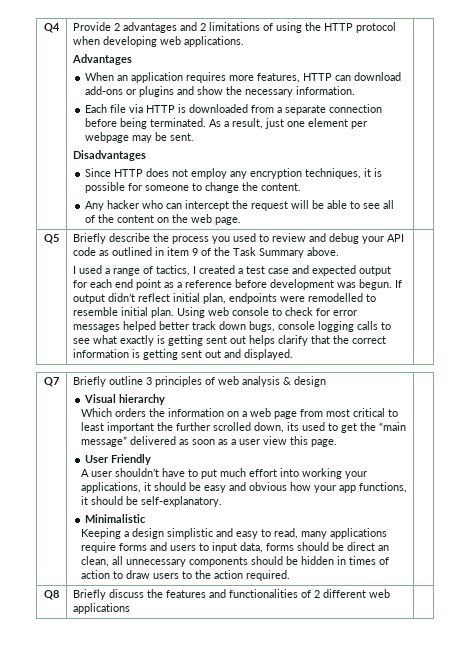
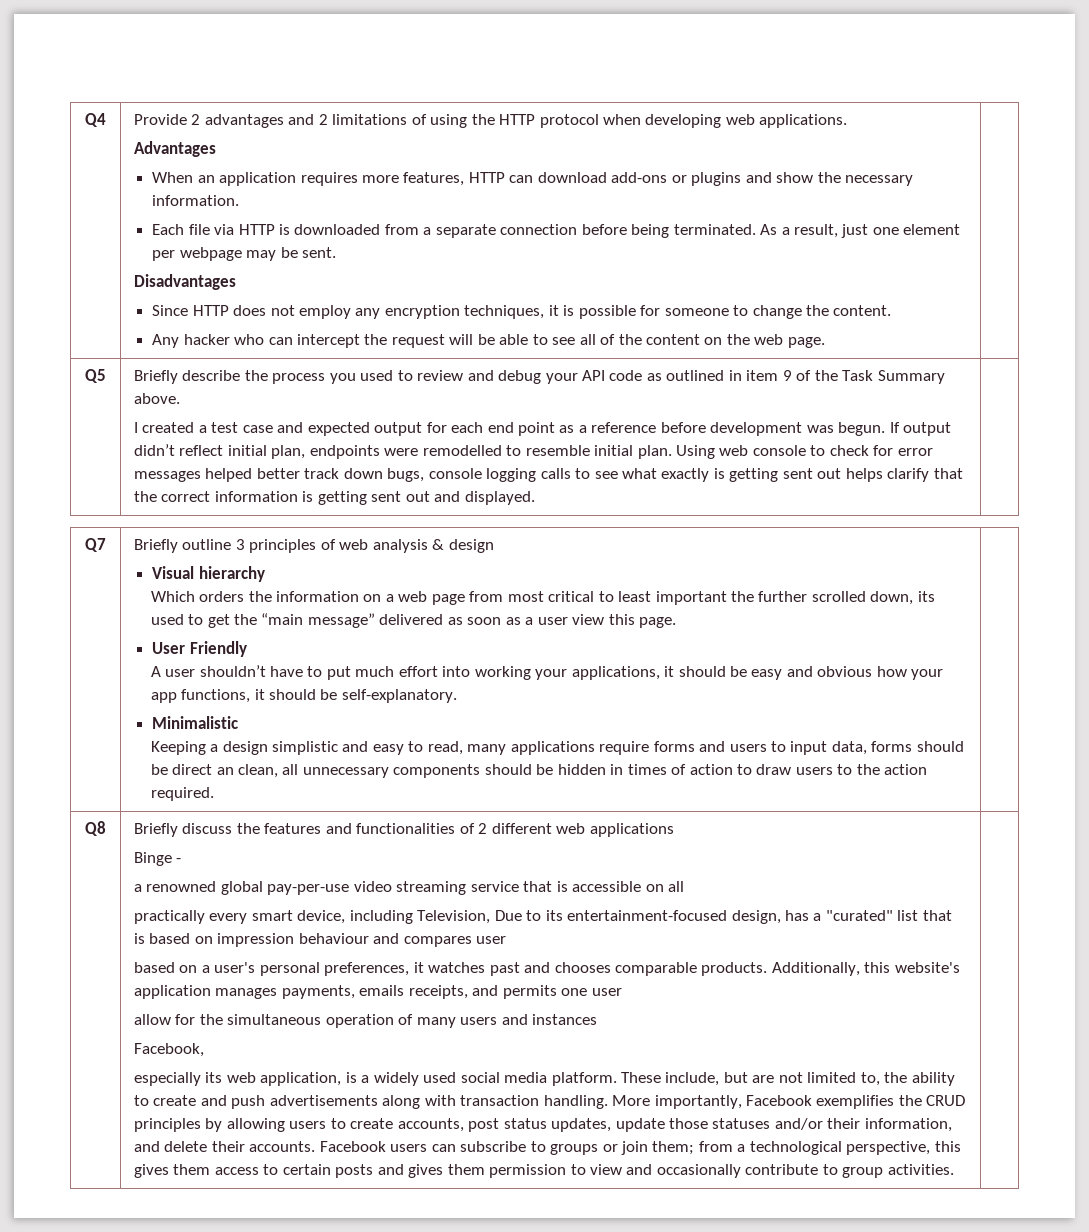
[79,265,197,276] used a range of tactics, I -> (139, 427) none
(131, 608) none -> [134,852,182,866] [134,881,685,895] [134,910,952,924] [134,933,507,947] [134,962,960,976] [134,985,622,999] [134,1014,598,1028] [134,1043,205,1057] [134,1072,955,1086] [134,1095,966,1109] [134,1118,952,1132] [134,1141,961,1155] [134,1164,954,1178] // Binge - // a renowned global pay-per-use video streaming service that is accessible on all // practically every smart device, including Television, Due to its entertainment-focused design, has a "curated" list that is based on impression behaviour and compares user // based on a user's personal preferences, it watches past and chooses comparable products. Additionally, this website's application manages payments, emails receipts, and permits one user // allow for the simultaneous operation of many users and instances // Facebook, // especially its web application, is a widely used social media platform. These include, but are not limited to, the ability to create and push advertisements along with transaction handling. More importantly, Facebook exemplifies the CRUD principles by allowing users to create accounts, post status updates, update those statuses and/or their information, and delete their accounts. Facebook users can subscribe to groups or join them; from a technological perspective, this gives them access to certain posts and gives them permission to view and occasionally contribute to group activities.

